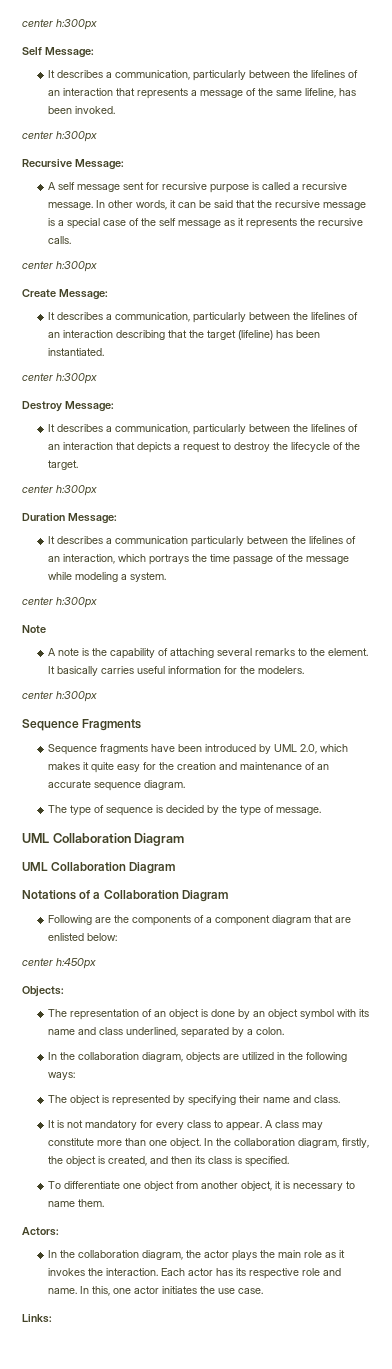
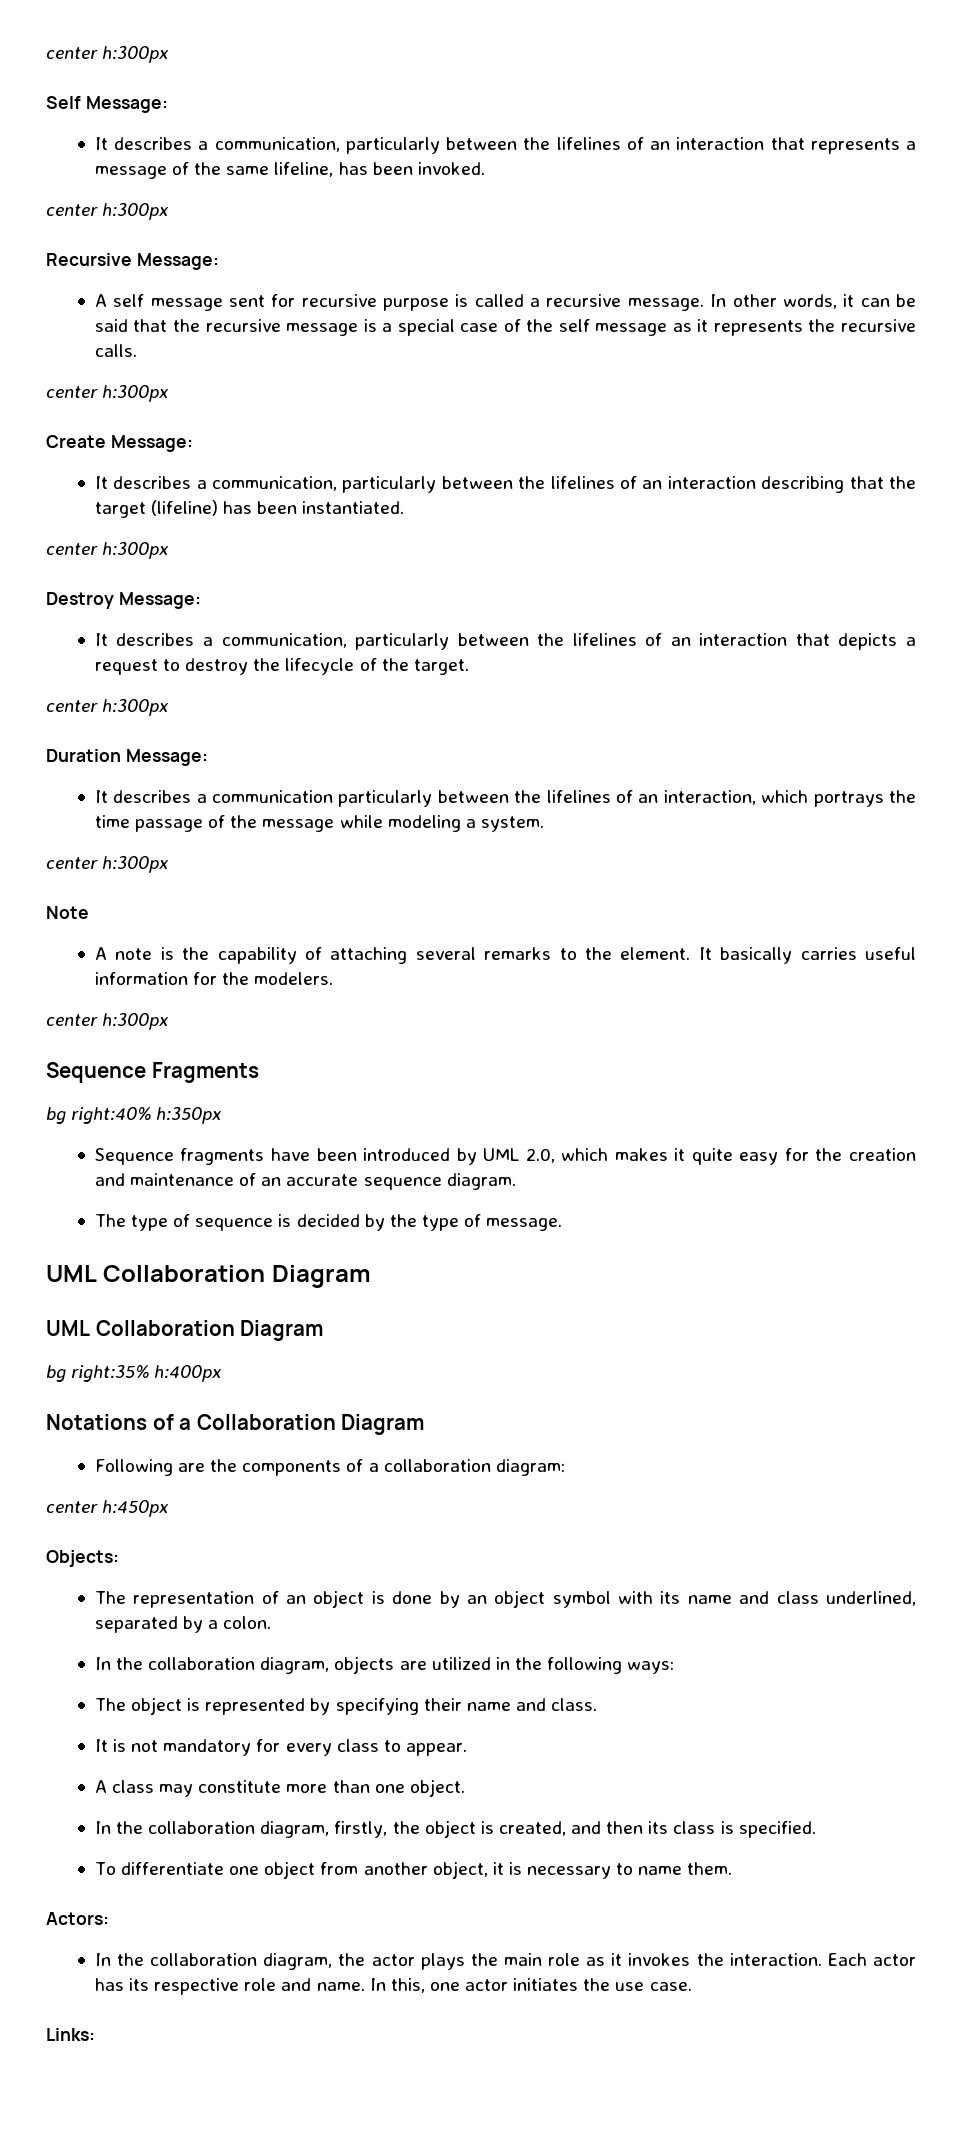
(142, 725) none -> [46,1107,223,1124] // bg right:40% h:350px
(176, 868) none -> [46,1365,223,1382] // bg right:35% h:400px
[215,915,352,926] [48,933,118,941] component diagram that are enlisted below: -> [383,1459,565,1476] collaboration diagram:
(263, 1126) none -> (467, 1749) //
(202, 1143) none -> (465, 1788) //

